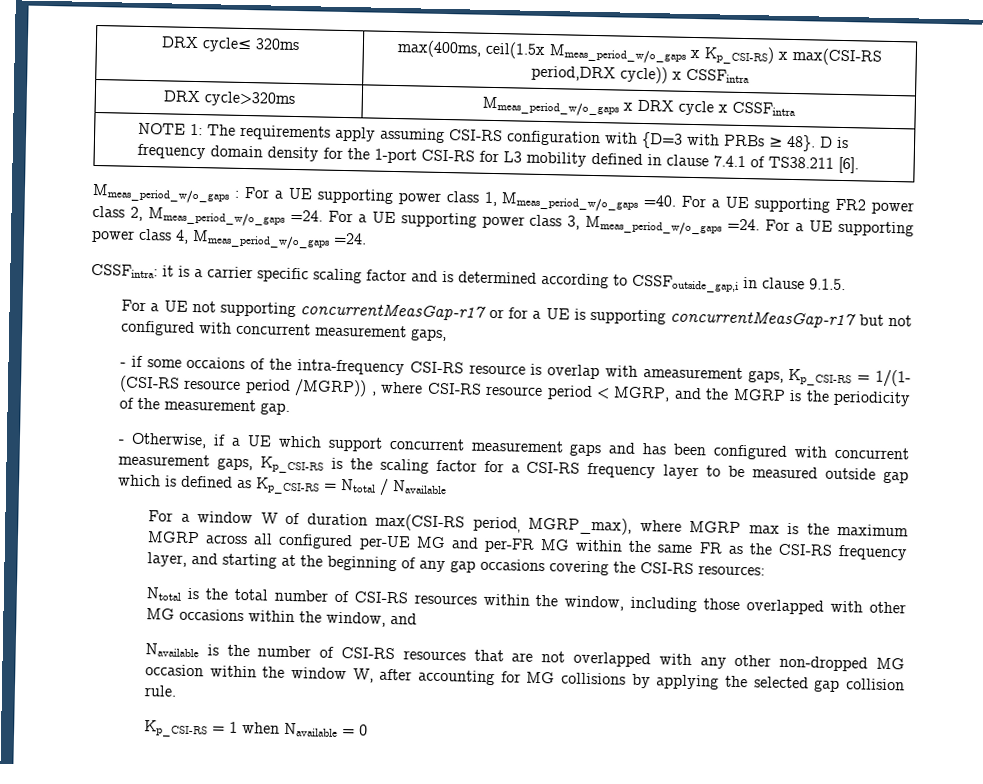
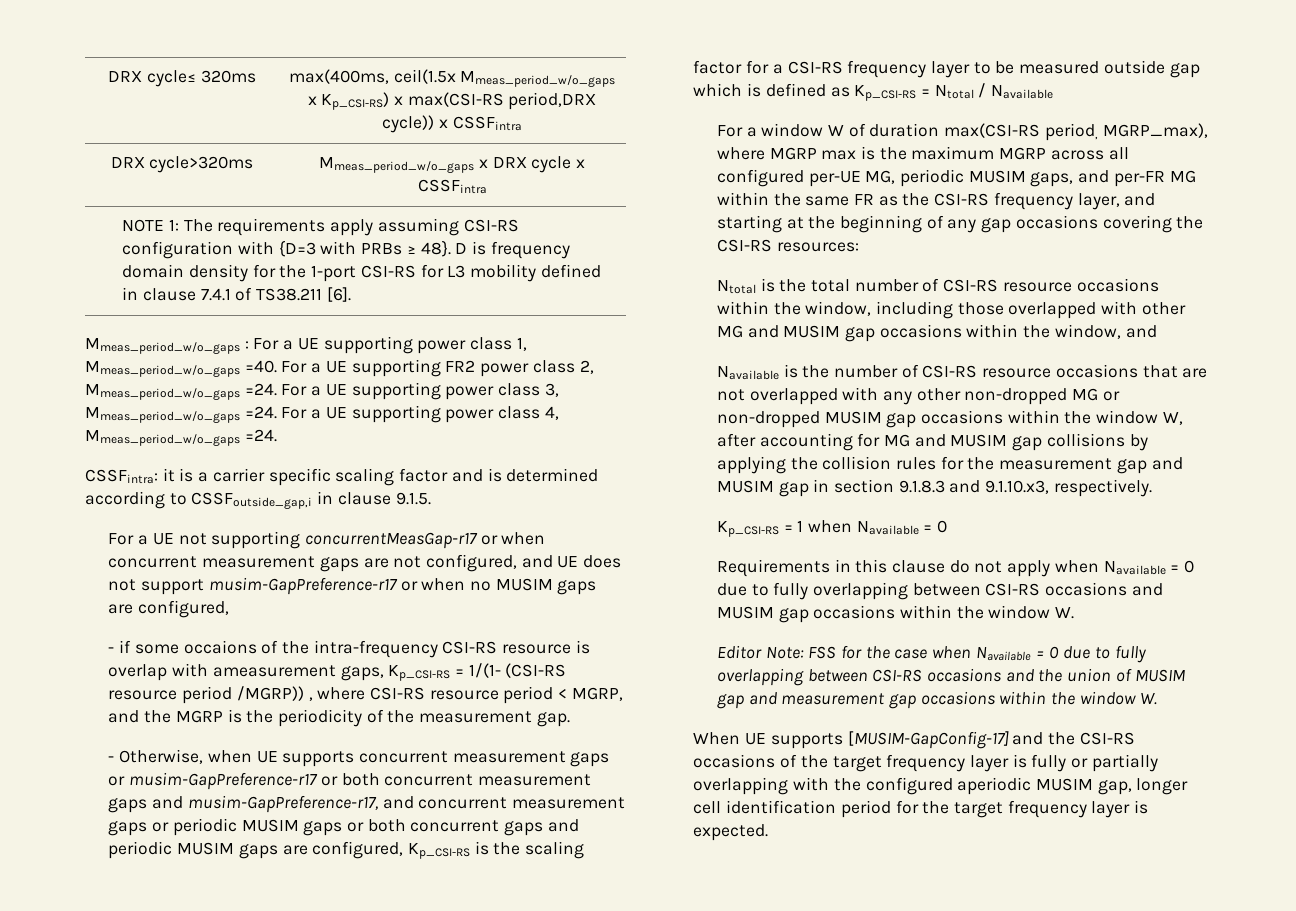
[508,307,913,329] [121,320,448,342] for a UE is supporting concurrentMeasGap-r17 but not configured with concurrent measurement gaps, -> [501,532,546,545] [108,554,622,572] [108,577,597,595] [108,600,230,618] when concurrent measurement gaps are not configured, and UE does not support musim-GapPreference-r17 or when no MUSIM gaps are configured,
[212,434,909,460] [118,453,253,471] if a UE which support concurrent measurement gaps and has been configured with concurrent measurement gaps, -> [207,750,610,767] [108,772,592,790] [108,795,626,813] [108,818,579,836] [108,841,404,859] when UE supports concurrent measurement gaps or musim-GapPreference-r17 or both concurrent measurement gaps and musim-GapPreference-r17, and concurrent measurement gaps or periodic MUSIM gaps or both concurrent gaps and periodic MUSIM gaps are configured,
[415,536,446,549] MG -> [865,169,1074,187] MG, periodic MUSIM gaps,
[413,594,477,605] resources -> [1002,278,1159,292] resource occasions
(176, 614) none -> [747,325,876,342] and MUSIM gap
[402,650,466,661] resources -> [982,364,1138,378] resource occasions
[145,664,205,677] occasion -> [1102,391,1120,401] [716,410,1004,428] or non-dropped MUSIM gap occasions
(556, 677) none -> [914,434,1043,451] and MUSIM gap
[753,676,905,693] [144,685,178,697] selected gap collision rule. -> [822,456,1183,474] [716,479,1152,497] collision rules for the measurement gap and MUSIM gap in section 9.1.8.3 and 9.1.10.x3, respectively.
(369, 730) none -> [716,559,1195,577] [716,582,1163,600] [716,605,1075,623] [716,645,1146,663] [716,668,1185,686] [716,691,1157,709] [693,731,1135,749] [693,754,1158,772] [693,777,1189,795] [693,800,1149,818] [693,824,769,841] // Requirements in this clause do not apply when Navailable = 0 due to fully overlapping between CSI-RS occasions and MUSIM gap occasions within the window W. // Editor Note: FSS for the case when Navailable = 0 due to fully overlapping between CSI-RS occasions and the union of MUSIM gap and measurement gap occasions within the window W. // When UE supports [MUSIM-GapConfig-17] and the CSI-RS occasions of the target frequency layer is fully or partially overlapping with the configured aperiodic MUSIM gap, longer cell identification period for the target frequency layer is expected.

